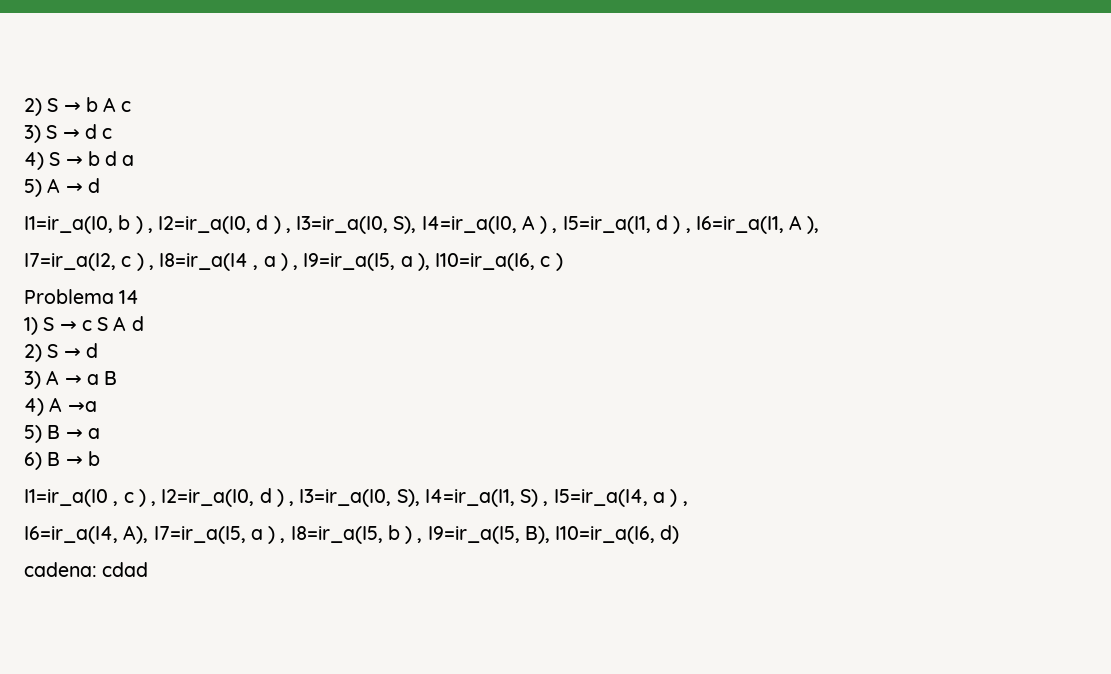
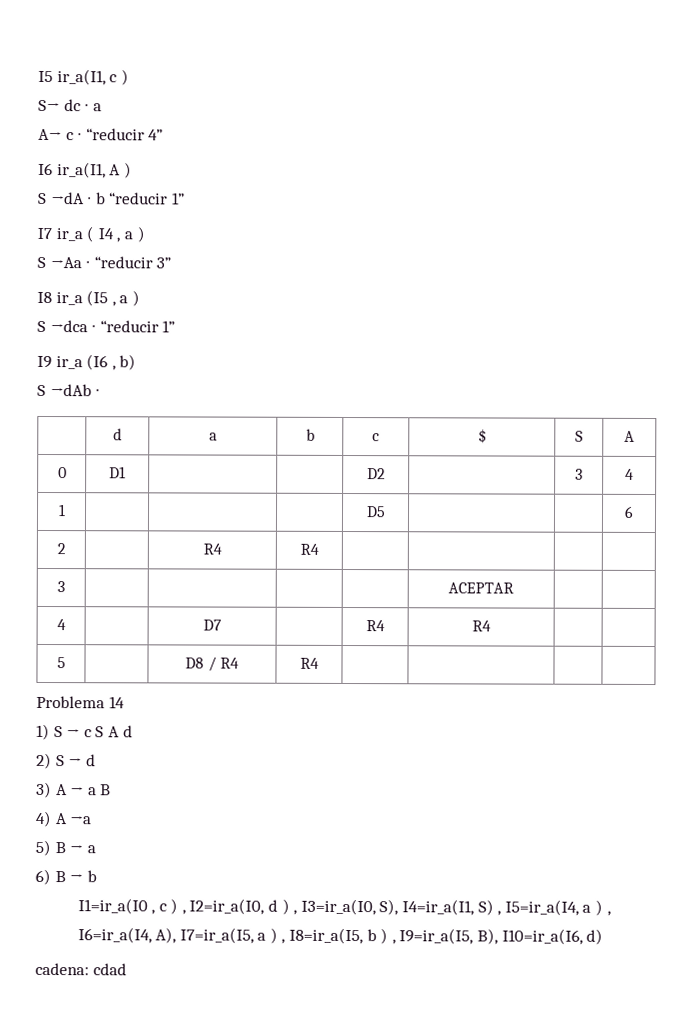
[24,97,132,116] [24,124,113,143] [24,151,135,170] [24,178,100,197] [24,215,820,234] [24,253,563,271] 2) S → b A c // 3) S → d c // 4) S → b d a // 5) A → d // I1=ir_a(I0, b ) , I2=ir_a(I0, d ) , I3=ir_a(I0, S), I4=ir_a(I0, A ) , I5=ir_a(I1, d ) , I6=ir_a(I1, A ), // I7=ir_a(I2, c ) , I8=ir_a(I4 , a ) , I9=ir_a(I5, a ), I10=ir_a(I6, c ) -> [38,69,129,86] [38,99,102,112] [38,128,164,141] [38,162,132,179] [38,192,185,205] [37,226,145,243] [37,256,172,269] [37,290,140,307] [37,320,176,333] [37,354,137,371] [37,384,101,397] [113,428,122,441] [208,432,218,441] [305,428,315,441] [372,433,380,442] [477,428,487,444] [575,430,583,442] [624,430,635,442] [57,467,67,479] [109,466,126,479] [366,468,386,480] [575,468,583,480] [625,468,634,480] [57,504,66,517] [365,506,386,518] [624,505,634,518] [56,543,66,555] [202,543,222,555] [299,543,319,555] [57,581,65,593] [448,582,514,594] [56,619,66,631] [202,619,222,631] [365,620,385,632] [471,620,491,632] [56,657,66,669] [185,656,239,672] [299,657,319,669] I5 ir_a(I1, c ) // S→ dc ∙ a // A→ c ∙ “reducir 4” // I6 ir_a(I1, A ) // S →dA ∙ b “reducir 1” // I7 ir_a ( I4 , a ) // S →Aa ∙ “reducir 3” // I8 ir_a (I5 , a ) // S →dca ∙ “reducir 1” // I9 ir_a (I6 , b) // S →dAb ∙ // | d | a | b | c | $ | S | A // 0 | D1 | | | D2 | | 3 | 4 // 1 | | | | D5 | | | 6 // 2 | | R4 | R4 | | | | // 3 | | | | | ACEPTAR | | // 4 | | D7 | | R4 | R4 | | // 5 | | D8 / R4 | R4 | | | |

